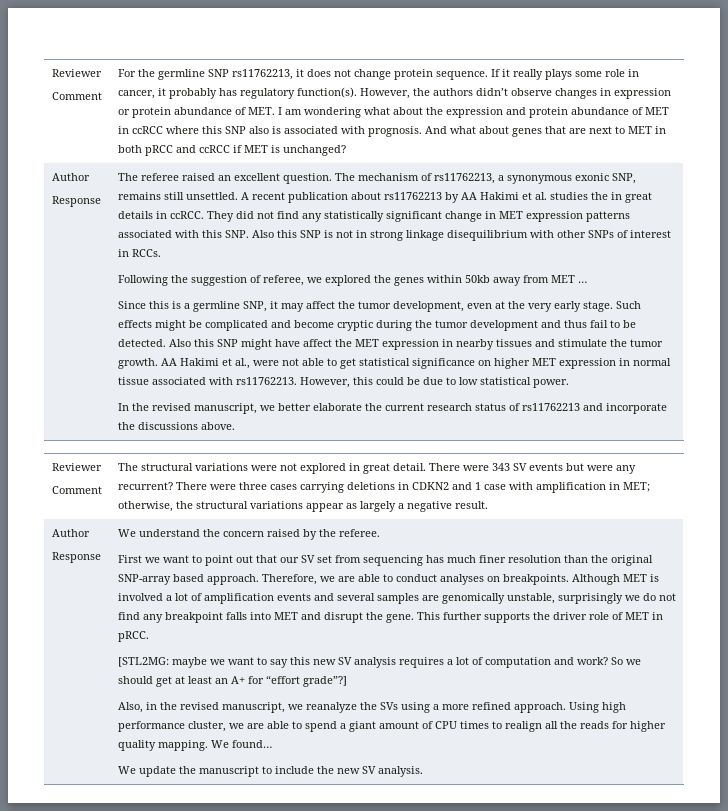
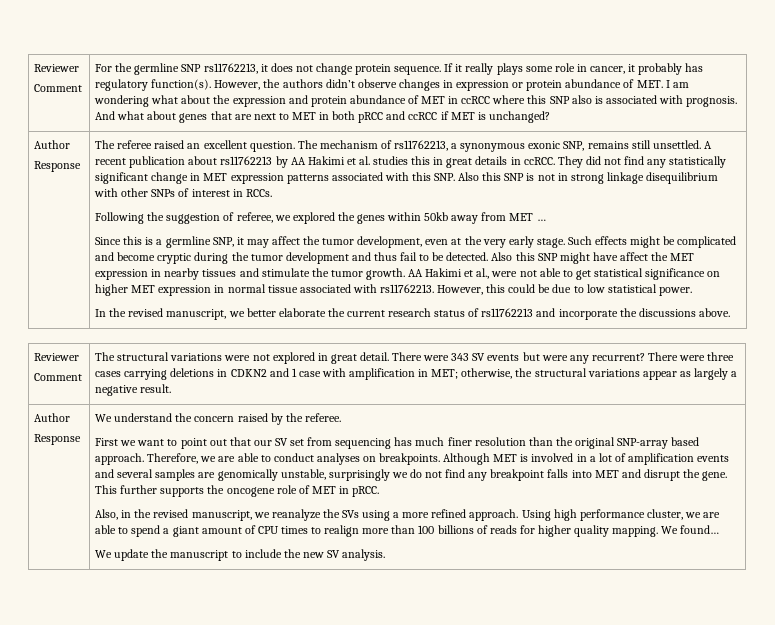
[590,192,608,200] the -> [411,156,431,165] this
(163, 597) none -> [576,454,587,462] in
[552,612,587,620] driver -> [226,487,275,497] oncogene
[117,657,641,668] [117,675,347,687] // [STL2MG: maybe we want to say this new SV analysis requires a lot of computation and work? So we should get at least an A+ for “effort grade”?] -> (380, 491) none
[544,721,577,729] all the -> [362,525,488,534] more than 100 billions of

